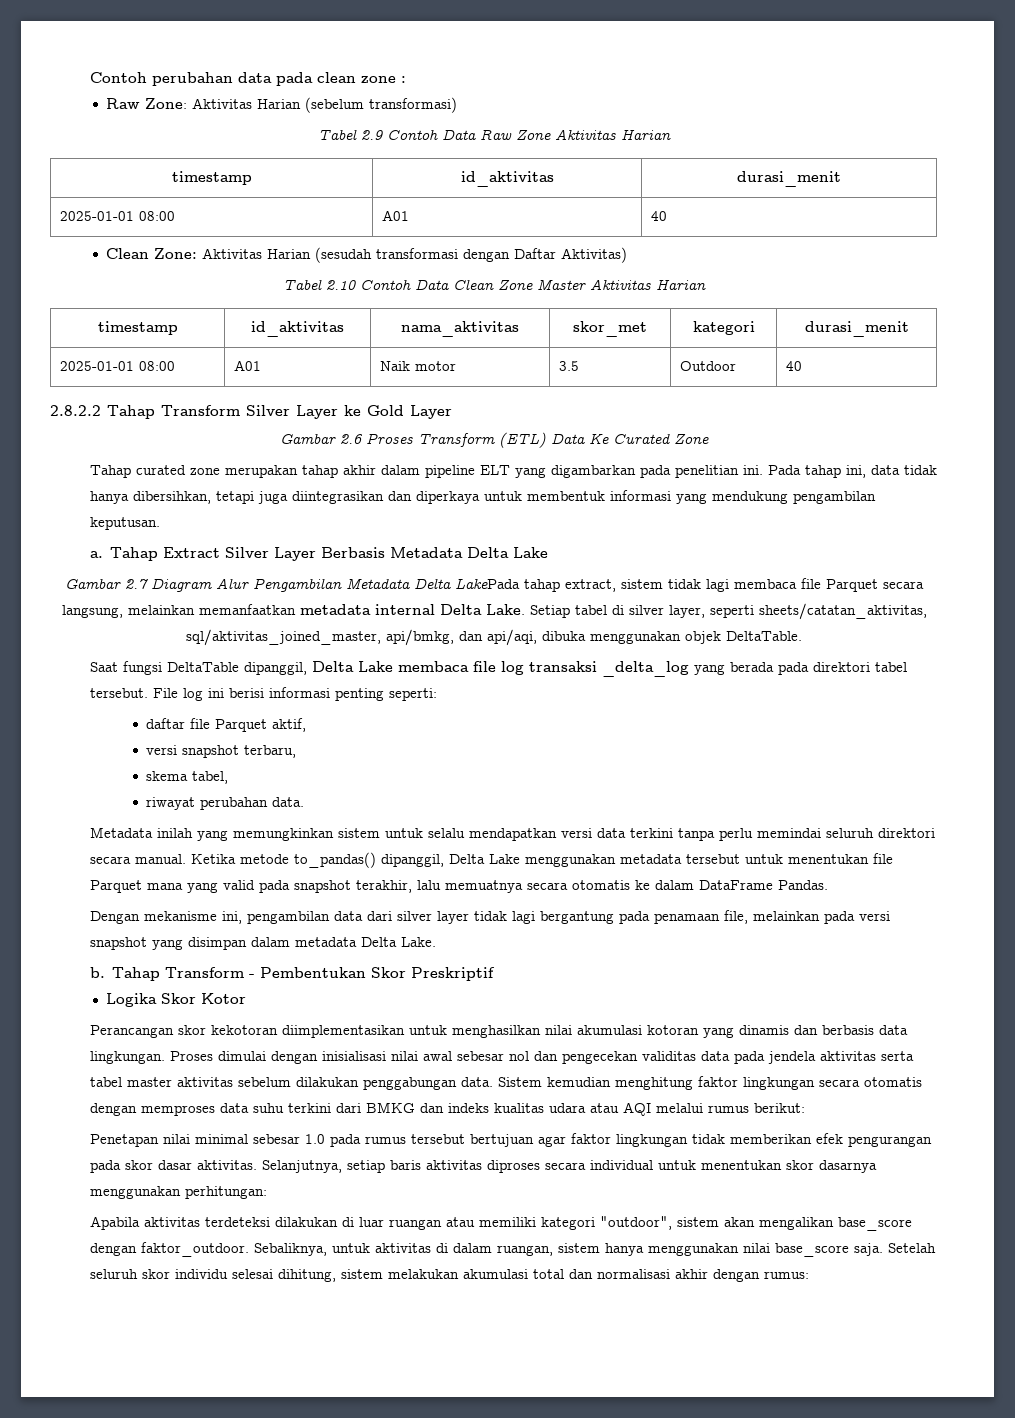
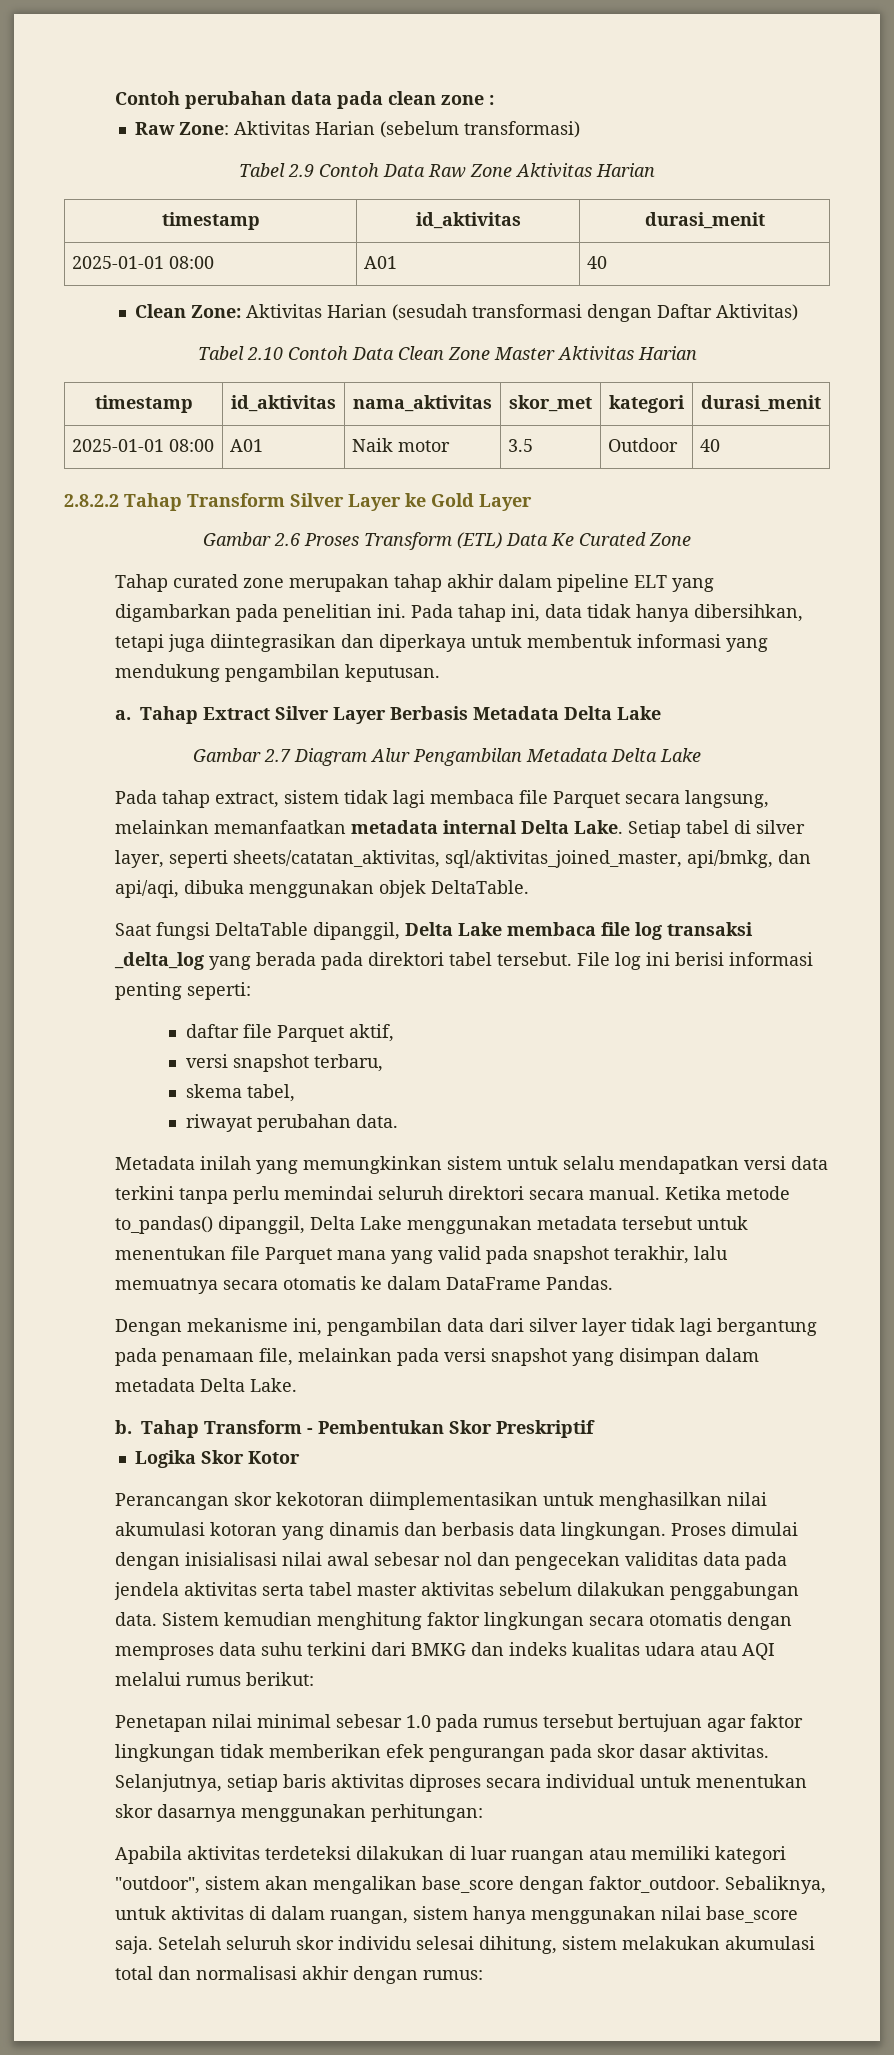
[455,578,520,589] LakePada -> [660,748,701,762] [114,790,157,804] Lake // Pada

